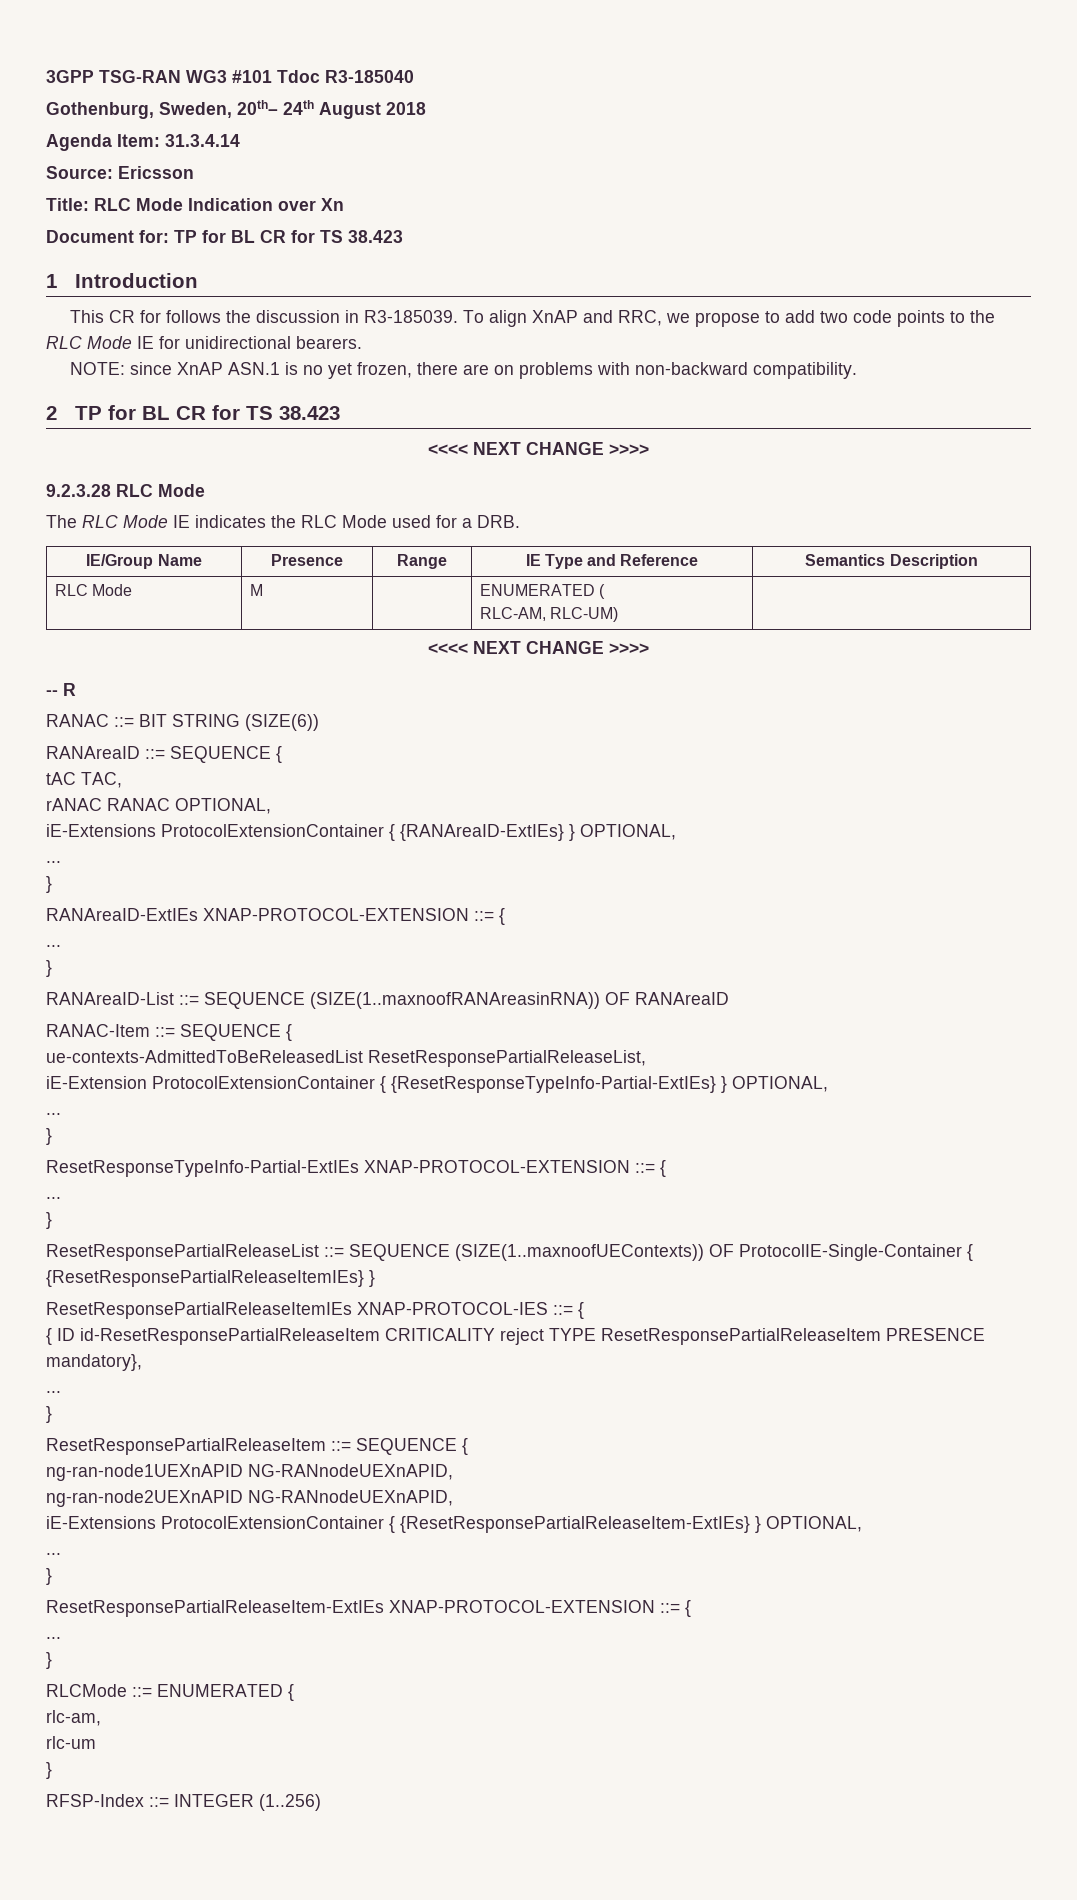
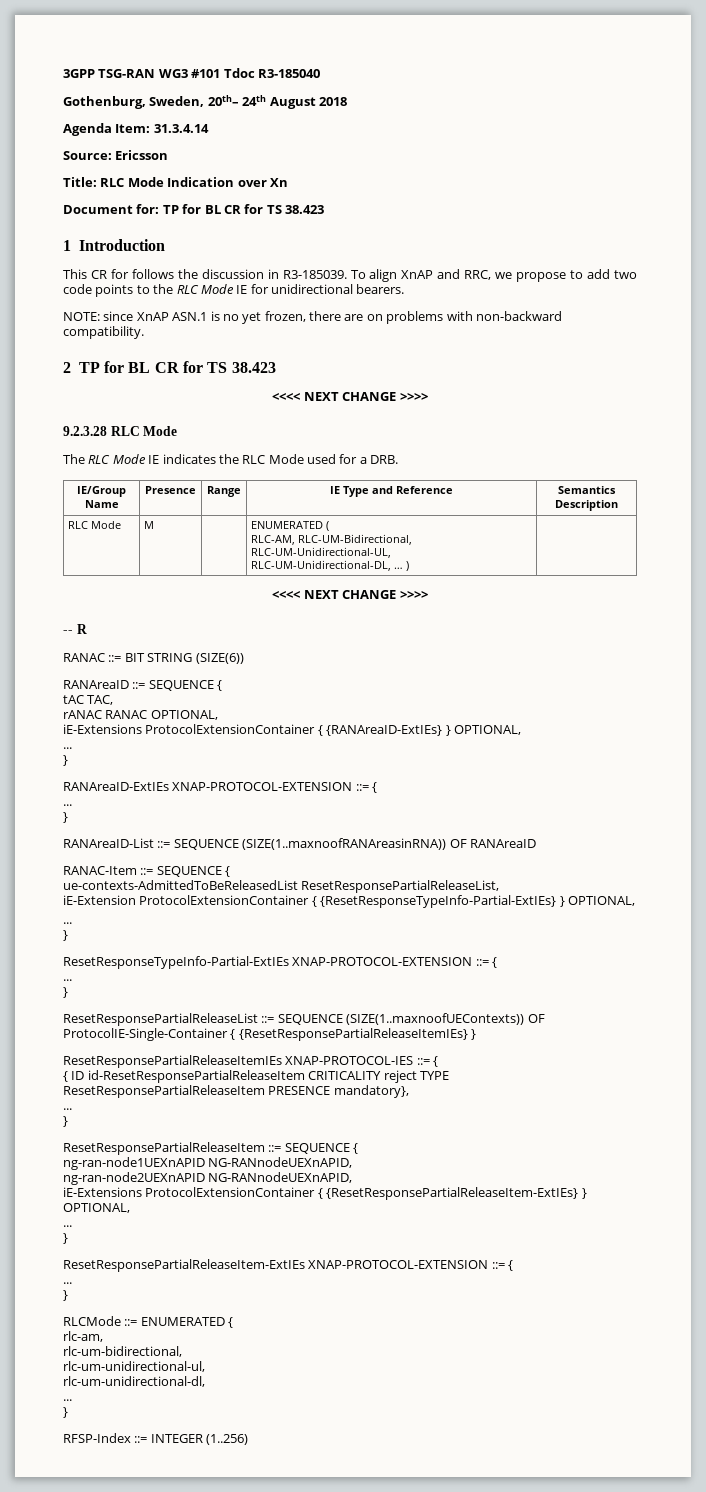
[550,607,619,622] RLC-UM) -> [298,534,413,545] [251,547,392,558] [251,560,410,571] RLC-UM-Bidirectional, RLC-UM-Unidirectional-UL, RLC-UM-Unidirectional-DL, … )
[46,1736,96,1749] rlc-um -> [63,1346,182,1357] [63,1361,205,1372] [63,1376,205,1387] [63,1399,72,1401] rlc-um-bidirectional, // rlc-um-unidirectional-ul, // rlc-um-unidirectional-dl, // ...

